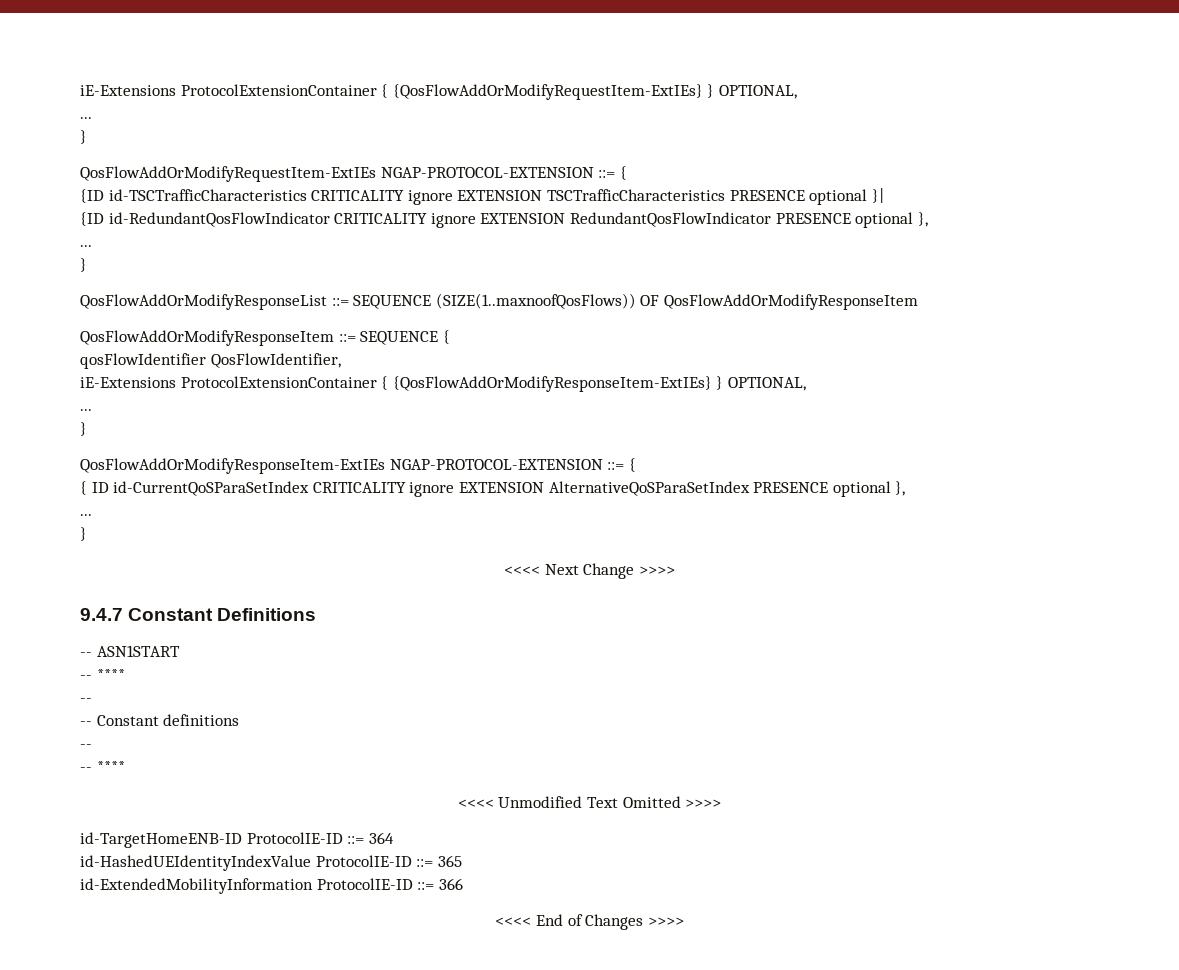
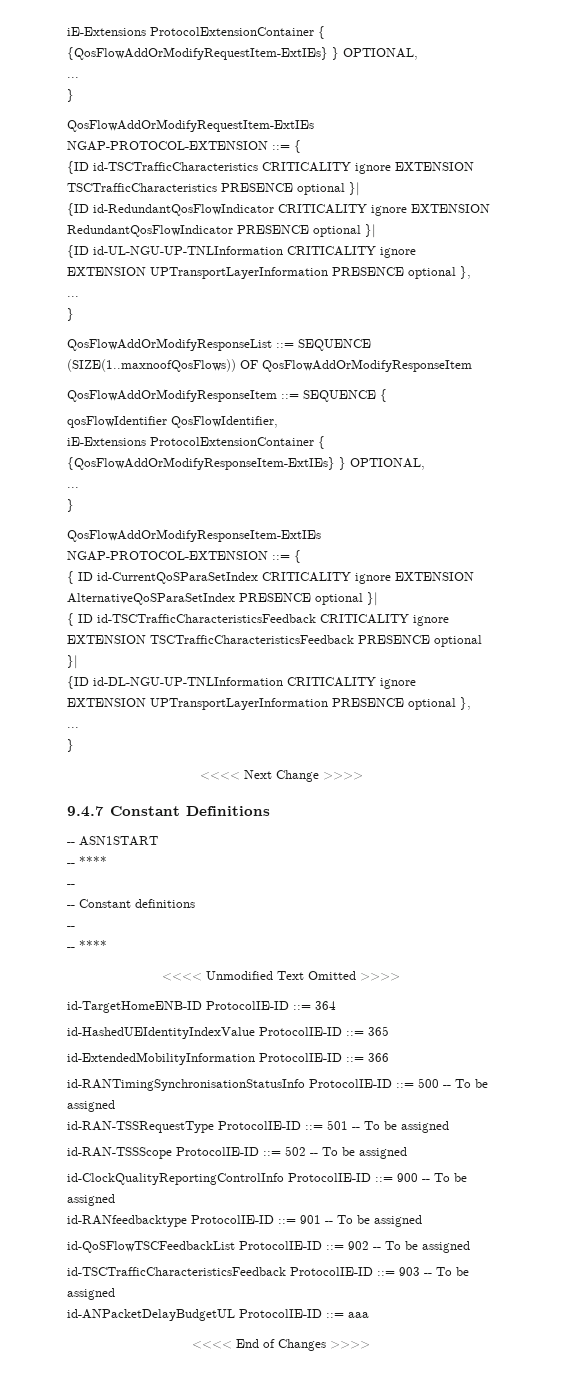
(914, 220) none -> [365,224,376,238] [67,245,416,258] [67,267,456,279] }| // {ID id-UL-NGU-UP-TNLInformation CRITICALITY ignore EXTENSION UPTransportLayerInformation PRESENCE optional
(891, 489) none -> [367,592,378,606] [67,613,449,626] [67,635,482,647] [67,655,78,669] [67,676,416,689] [67,698,456,710] }| // { ID id-TSCTrafficCharacteristicsFeedback CRITICALITY ignore EXTENSION TSCTrafficCharacteristicsFeedback PRESENCE optional }| // {ID id-DL-NGU-UP-TNLInformation CRITICALITY ignore EXTENSION UPTransportLayerInformation PRESENCE optional
(463, 884) none -> [67,1078,488,1091] [67,1100,115,1112] [67,1120,449,1133] [67,1146,407,1159] [67,1173,467,1185] [67,1194,115,1206] [67,1215,422,1227] [67,1241,470,1253] [67,1267,469,1276] [67,1288,115,1300] [67,1309,369,1321] // id-RANTimingSynchronisationStatusInfo ProtocolIE-ID ::= 500 -- To be assigned // id-RAN-TSSRequestType ProtocolIE-ID ::= 501 -- To be assigned // id-RAN-TSSScope ProtocolIE-ID ::= 502 -- To be assigned // id-ClockQualityReportingControlInfo ProtocolIE-ID ::= 900 -- To be assigned // id-RANfeedbacktype ProtocolIE-ID ::= 901 -- To be assigned // id-QoSFlowTSCFeedbackList ProtocolIE-ID ::= 902 -- To be assigned // id-TSCTrafficCharacteristicsFeedback ProtocolIE-ID ::= 903 -- To be assigned // id-ANPacketDelayBudgetUL ProtocolIE-ID ::= aaa

